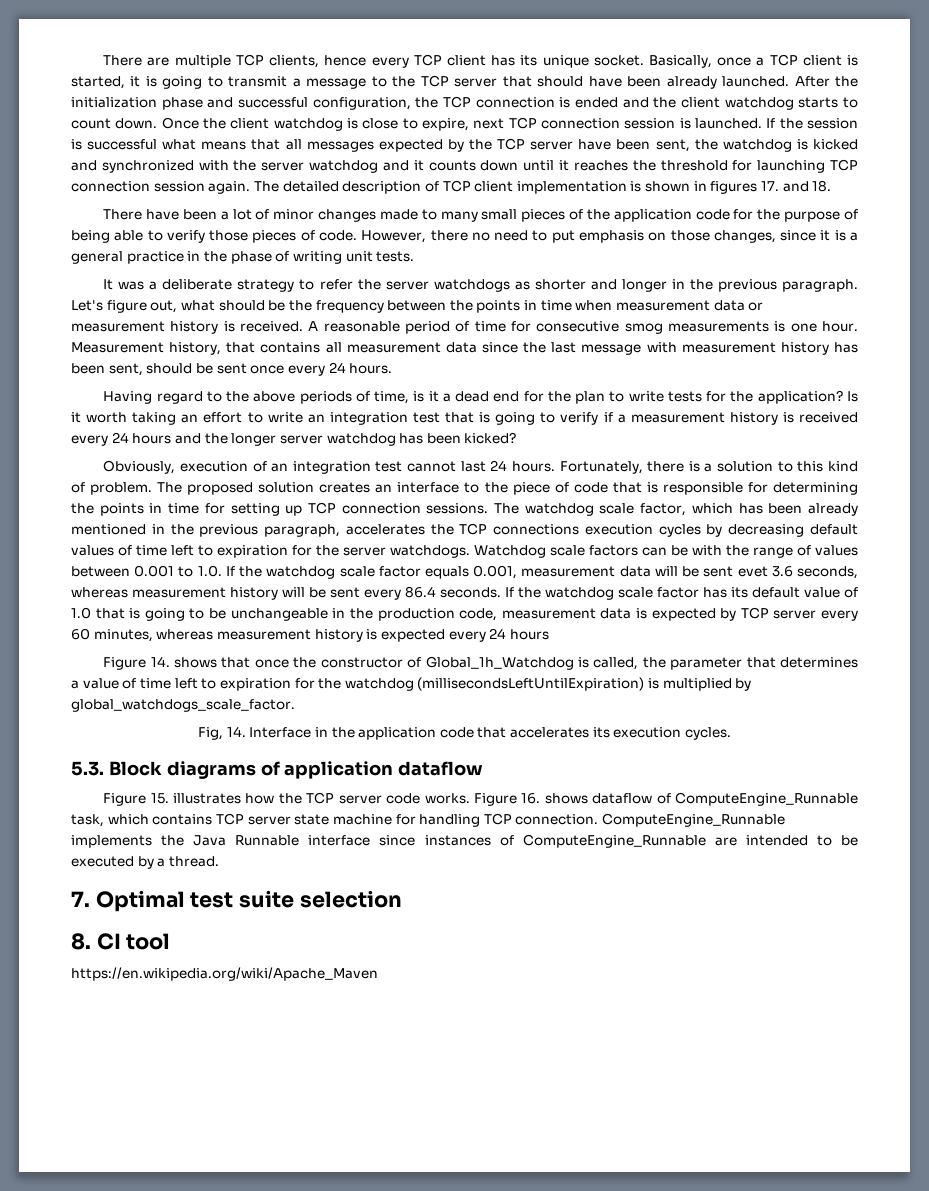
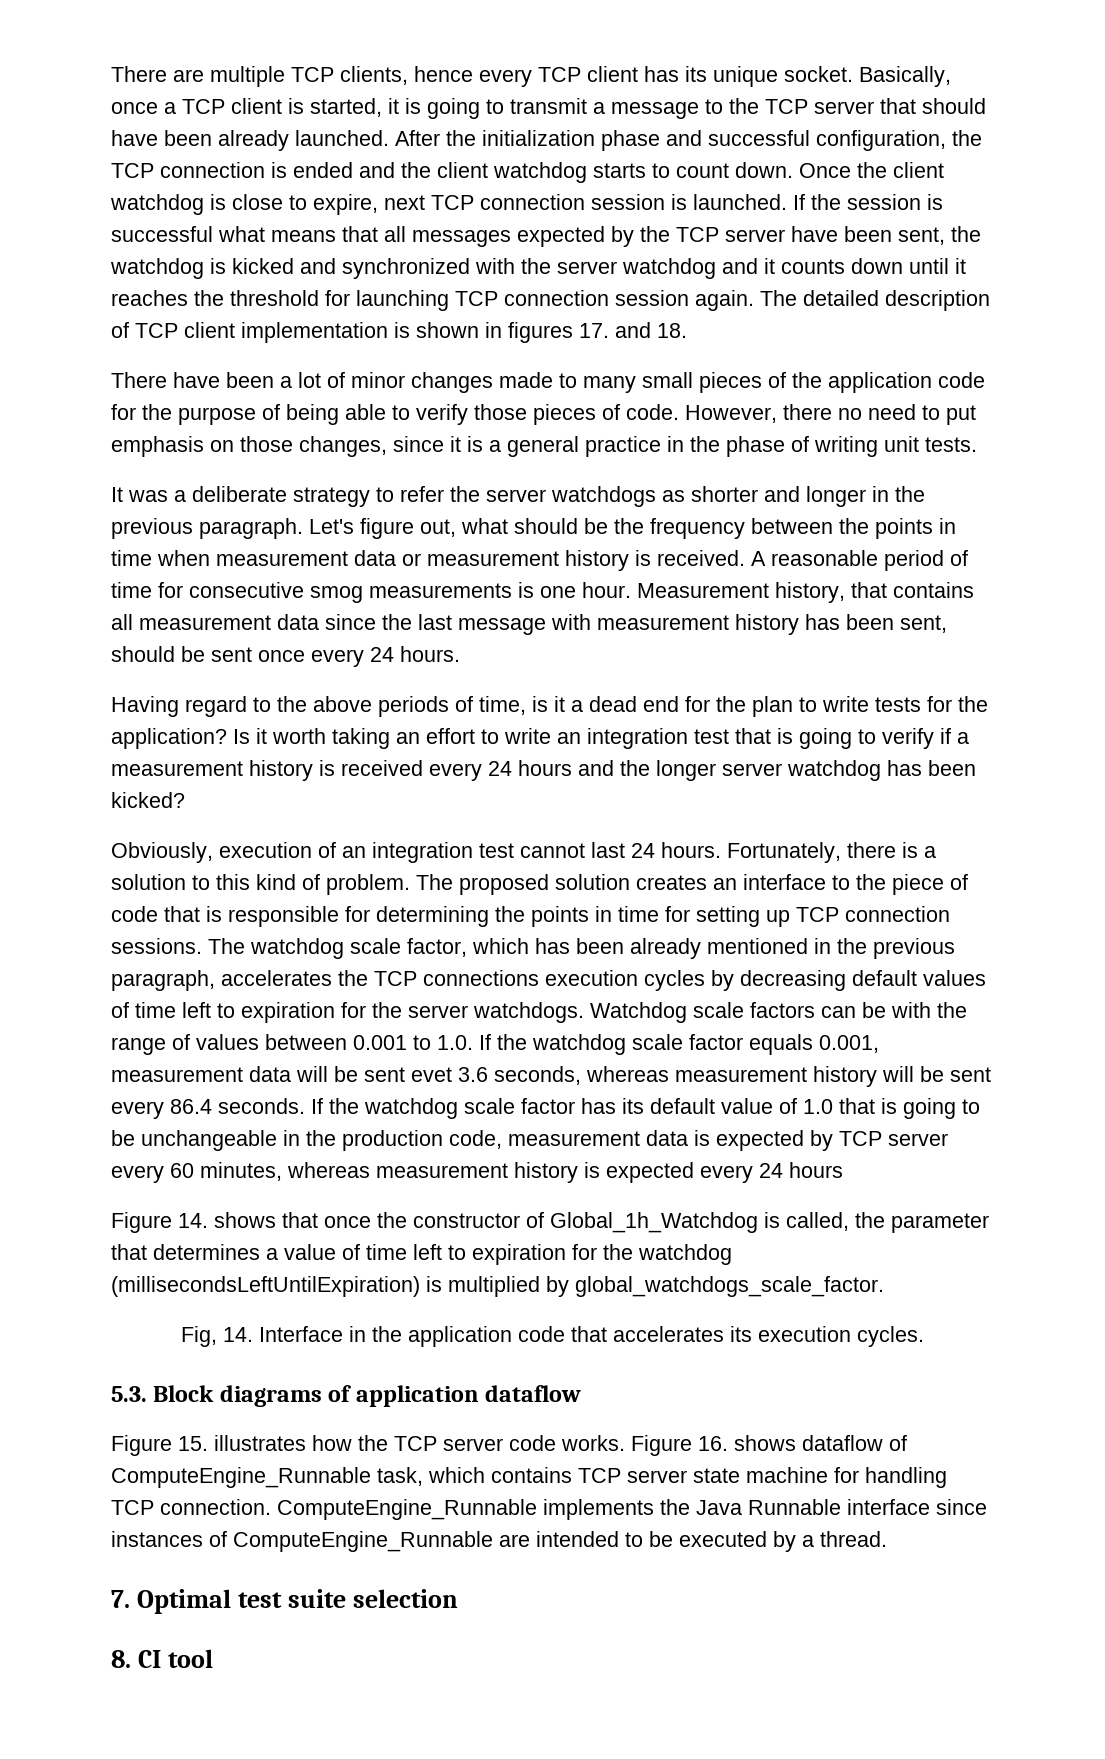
[71,967,378,981] // https://en.wikipedia.org/wiki/Apache_Maven -> (213, 1658) none

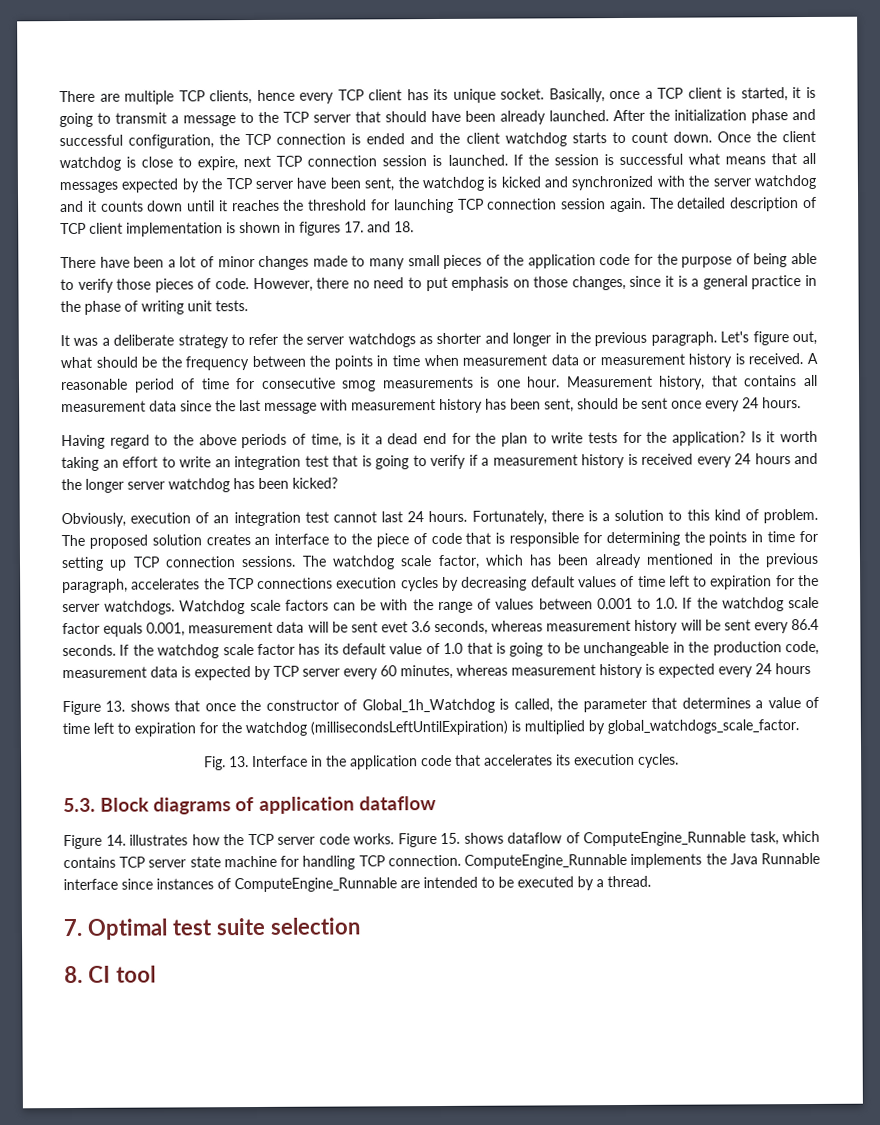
[178,1213,208,1228] 14. -> [105,700,126,712] 13.
[181,1326,253,1347] Fig, 14. -> [204,756,249,771] Fig. 13.
[178,1436,208,1451] 15. -> [105,834,126,846] 14.
[698,1436,728,1451] 16. -> [440,832,460,845] 15.

